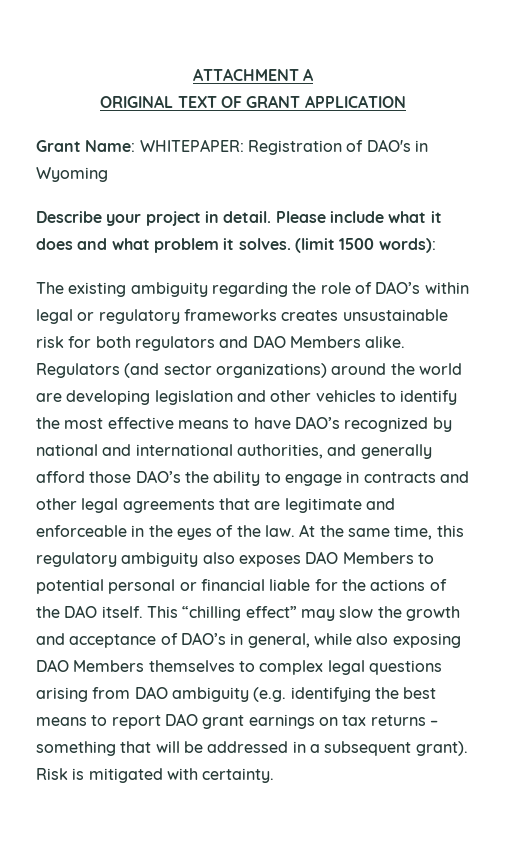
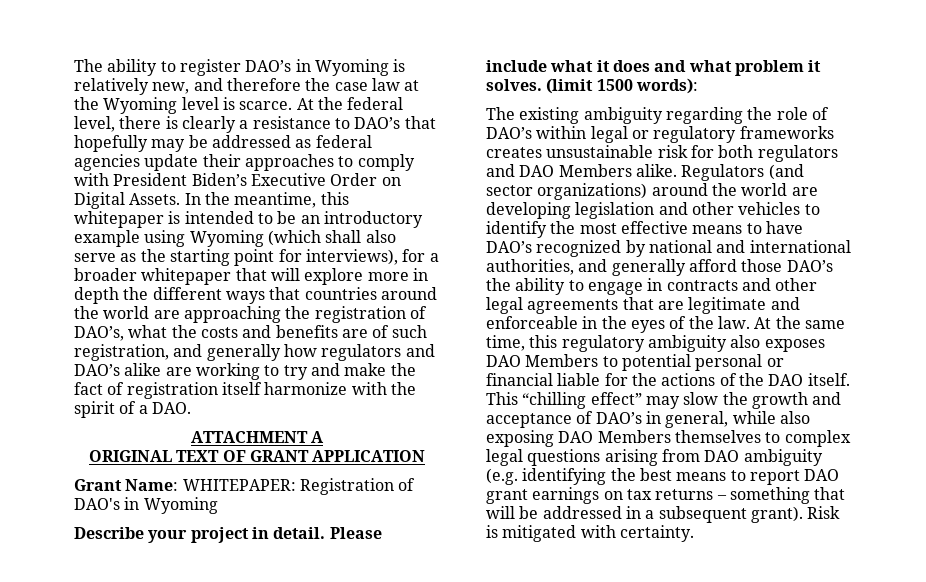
(192, 74) none -> [74,59,406,76] [74,78,420,95] [74,97,404,114] [74,116,436,133] [74,135,372,152] [74,154,415,171] [74,173,401,186] [74,192,349,209] [74,211,423,228] [74,230,396,247] [74,249,439,266] [74,268,428,285] [74,287,437,304] [74,306,427,323] [74,325,427,341] [74,344,435,361] [74,363,416,380] [74,382,416,399] [74,401,191,418] The ability to register DAO’s in Wyoming is relatively new, and therefore the case law at the Wyoming level is scarce. At the federal level, there is clearly a resistance to DAO’s that hopefully may be addressed as federal agencies update their approaches to comply with President Biden’s Executive Order on Digital Assets. In the meantime, this whitepaper is intended to be an introductory example using Wyoming (which shall also serve as the starting point for interviews), for a broader whitepaper that will explore more in depth the different ways that countries around the world are approaching the registration of DAO’s, what the costs and benefits are of such registration, and generally how regulators and DAO’s alike are working to try and make the fact of registration itself harmonize with the spirit of a DAO. //

